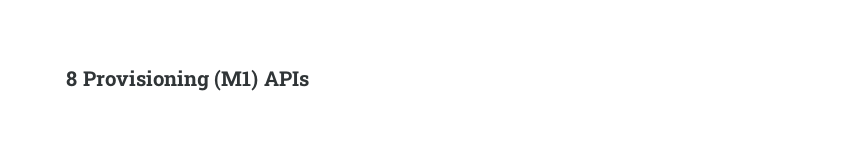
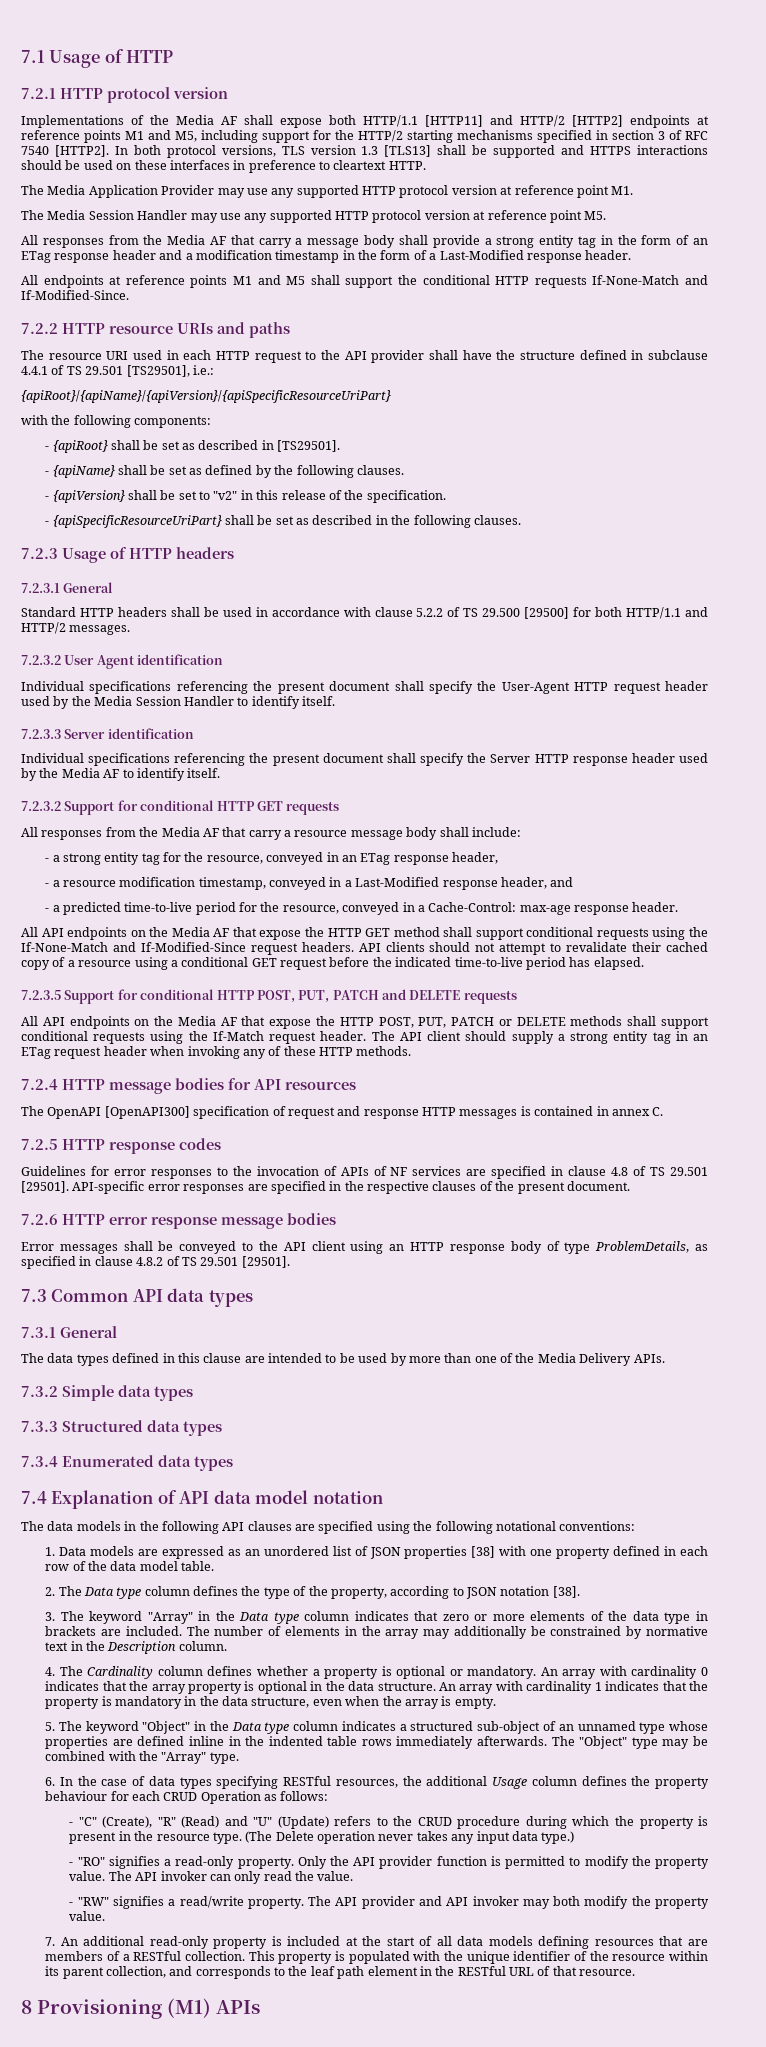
(66, 79) none -> [21,49,174,68] [21,87,228,103] [21,115,709,128] [21,130,708,143] [21,145,708,158] [21,160,426,173] [21,185,634,198] [21,210,607,223] [21,235,709,248] [21,250,632,263] [21,275,709,288] [21,290,129,300] [21,322,290,338] [21,350,708,363] [21,365,214,377] [21,390,391,403] [21,415,212,428] [45,440,341,453] [45,465,404,478] [45,490,446,503] [45,515,521,528] [21,547,234,563] [21,582,114,593] [21,607,709,619] [21,622,131,635] [21,654,224,669] [21,681,708,694] [21,696,335,709] [21,728,194,739] [21,753,708,766] [21,768,221,781] [21,800,340,815] [21,827,521,840] [45,852,499,865] [45,877,574,890] [45,902,679,915] [21,927,708,940] [21,942,708,955] [21,957,644,970] [21,989,517,1004] [21,1016,709,1029] [21,1031,709,1044] [21,1046,412,1059] [21,1078,356,1094] [21,1106,664,1119] [21,1138,221,1154] [21,1166,708,1179] [21,1181,630,1194] [21,1213,336,1229] [21,1241,708,1254] [21,1256,290,1269] [21,1288,253,1307] [21,1326,117,1338] [21,1353,665,1366] [21,1385,193,1401] [21,1420,222,1436] [21,1455,233,1471] [21,1490,383,1509] [21,1521,636,1534] [45,1546,708,1559] [45,1561,215,1571] [45,1586,580,1599] [45,1611,709,1624] [45,1626,708,1639] [45,1641,227,1654] [45,1666,709,1679] [45,1681,708,1694] [45,1696,496,1709] [45,1721,708,1734] [45,1736,708,1749] [45,1751,239,1764] [45,1776,710,1789] [45,1791,329,1804] [69,1816,708,1829] [69,1831,575,1844] [69,1856,710,1869] [69,1871,354,1884] [69,1896,710,1909] [69,1911,106,1921] [45,1936,708,1949] [45,1951,708,1964] [45,1966,636,1979] 7.1 Usage of HTTP // 7.2.1 HTTP protocol version // Implementations of the Media AF shall expose both HTTP/1.1 [HTTP11] and HTTP/2 [HTTP2] endpoints at reference points M1 and M5, including support for the HTTP/2 starting mechanisms specified in section 3 of RFC 7540 [HTTP2]. In both protocol versions, TLS version 1.3 [TLS13] shall be supported and HTTPS interactions should be used on these interfaces in preference to cleartext HTTP. // The Media Application Provider may use any supported HTTP protocol version at reference point M1. // The Media Session Handler may use any supported HTTP protocol version at reference point M5. // All responses from the Media AF that carry a message body shall provide a strong entity tag in the form of an ETag response header and a modification timestamp in the form of a Last-Modified response header. // All endpoints at reference points M1 and M5 shall support the conditional HTTP requests If-None-Match and If-Modified-Since. // 7.2.2 HTTP resource URIs and paths // The resource URI used in each HTTP request to the API provider shall have the structure defined in subclause 4.4.1 of TS 29.501 [TS29501], i.e.: // {apiRoot}/{apiName}/{apiVersion}/{apiSpecificResourceUriPart} // with the following components: // - {apiRoot} shall be set as described in [TS29501]. // - {apiName} shall be set as defined by the following clauses. // - {apiVersion} shall be set to "v2" in this release of the specification. // - {apiSpecificResourceUriPart} shall be set as described in the following clauses. // 7.2.3 Usage of HTTP headers // 7.2.3.1 General // Standard HTTP headers shall be used in accordance with clause 5.2.2 of TS 29.500 [29500] for both HTTP/1.1 and HTTP/2 messages. // 7.2.3.2 User Agent identification // Individual specifications referencing the present document shall specify the User-Agent HTTP request header used by the Media Session Handler to identify itself. // 7.2.3.3 Server identification // Individual specifications referencing the present document shall specify the Server HTTP response header used by the Media AF to identify itself. // 7.2.3.2 Support for conditional HTTP GET requests // All responses from the Media AF that carry a resource message body shall include: // - a strong entity tag for the resource, conveyed in an ETag response header, // - a resource modification timestamp, conveyed in a Last-Modified response header, and // - a predicted time-to-live period for the resource, conveyed in a Cache-Control: max-age response header. // All API endpoints on the Media AF that expose the HTTP GET method shall support conditional requests using the If-None-Match and If-Modified-Since request headers. API clients should not attempt to revalidate their cached copy of a resource using a conditional GET request before the indicated time-to-live period has elapsed. // 7.2.3.5 Support for conditional HTTP POST, PUT, PATCH and DELETE requests // All API endpoints on the Media AF that expose the HTTP POST, PUT, PATCH or DELETE methods shall support conditional requests using the If-Match request header. The API client should supply a strong entity tag in an ETag request header when invoking any of these HTTP methods. // 7.2.4 HTTP message bodies for API resources // The OpenAPI [OpenAPI300] specification of request and response HTTP messages is contained in annex C. // 7.2.5 HTTP response codes // Guidelines for error responses to the invocation of APIs of NF services are specified in clause 4.8 of TS 29.501 [29501]. API-specific error responses are specified in the respective clauses of the present document. // 7.2.6 HTTP error response message bodies // Error messages shall be conveyed to the API client using an HTTP response body of type ProblemDetails, as specified in clause 4.8.2 of TS 29.501 [29501]. // 7.3 Common API data types // 7.3.1 General // The data types defined in this clause are intended to be used by more than one of the Media Delivery APIs. // 7.3.2 Simple data types // 7.3.3 Structured data types // 7.3.4 Enumerated data types // 7.4 Explanation of API data model notation // The data models in the following API clauses are specified using the following notational conventions: // 1. Data models are expressed as an unordered list of JSON properties [38] with one property defined in each row of the data model table. // 2. The Data type column defines the type of the property, according to JSON notation [38]. // 3. The keyword "Array" in the Data type column indicates that zero or more elements of the data type in brackets are included. The number of elements in the array may additionally be constrained by normative text in the Description column. // 4. The Cardinality column defines whether a property is optional or mandatory. An array with cardinality 0 indicates that the array property is optional in the data structure. An array with cardinality 1 indicates that the property is mandatory in the data structure, even when the array is empty. // 5. The keyword "Object" in the Data type column indicates a structured sub-object of an unnamed type whose properties are defined inline in the indented table rows immediately afterwards. The "Object" type may be combined with the "Array" type. // 6. In the case of data types specifying RESTful resources, the additional Usage column defines the property behaviour for each CRUD Operation as follows: // - "C" (Create), "R" (Read) and "U" (Update) refers to the CRUD procedure during which the property is present in the resource type. (The Delete operation never takes any input data type.) // - "RO" signifies a read-only property. Only the API provider function is permitted to modify the property value. The API invoker can only read the value. // - "RW" signifies a read/write property. The API provider and API invoker may both modify the property value. // 7. An additional read-only property is included at the start of all data models defining resources that are members of a RESTful collection. This property is populated with the unique identifier of the resource within its parent collection, and corresponds to the leaf path element in the RESTful URL of that resource. //

